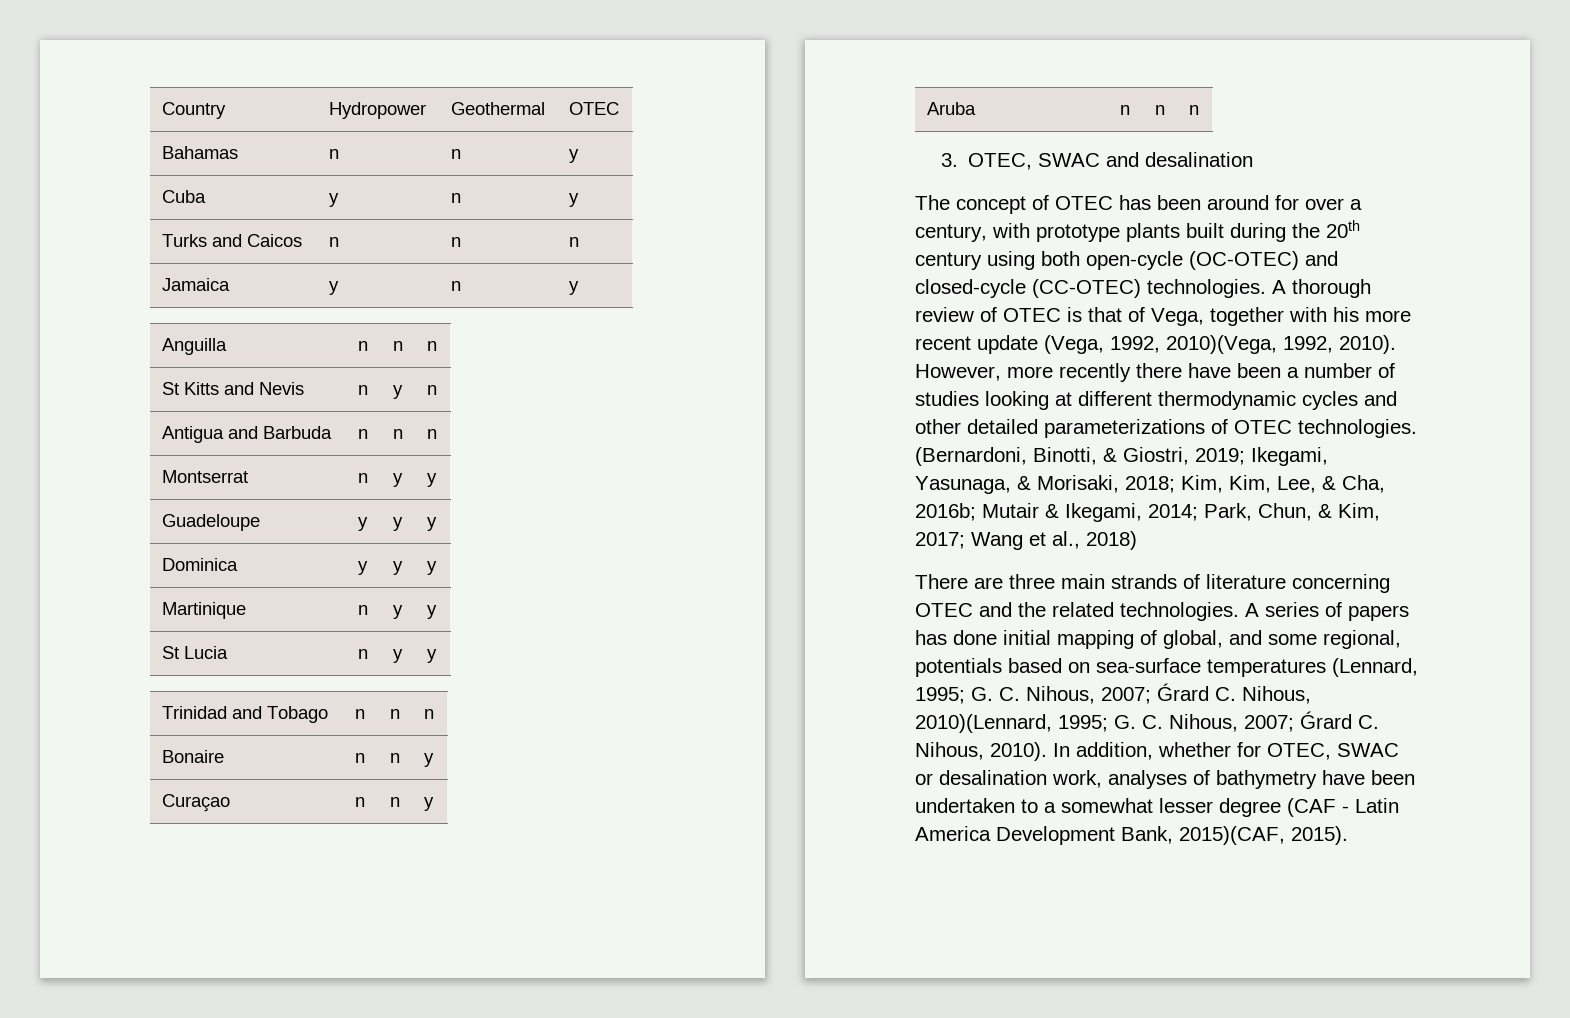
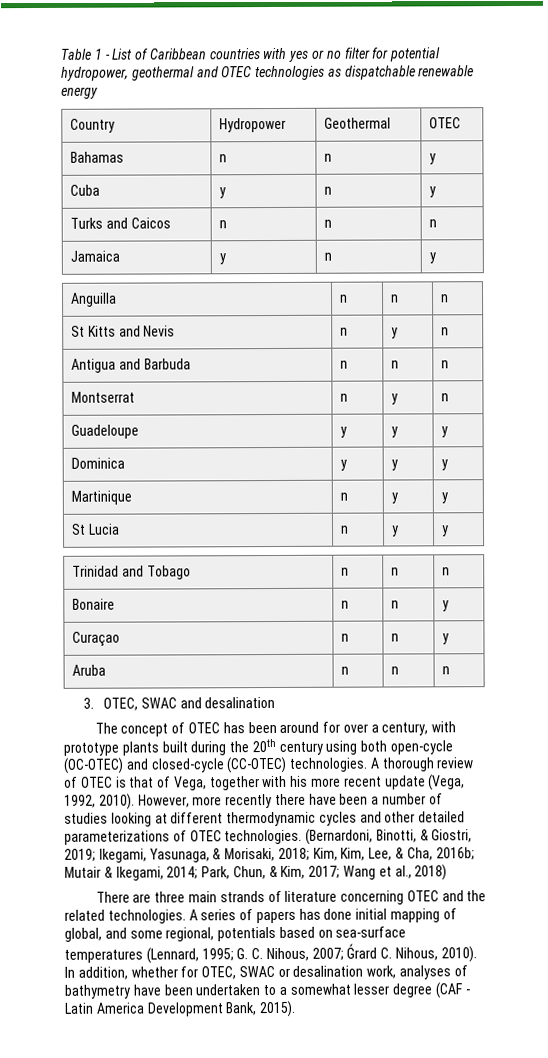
(161, 110) none -> [60,47,442,62] [61,65,475,81] [61,86,98,99] Table 1 - List of Caribbean countries with yes or no filter for potential hydropower, geothermal and OTEC technologies as dispatchable renewable energy //
[426,473,437,487] y -> [441,393,450,402] n
[1166,335,1333,354] 2010)(Vega, 1992, -> (96, 801) none
[915,711,1379,733] [915,742,984,760] 2010)(Lennard, 1995; G. C. Nihous, 2007; Ǵrard C. Nihous, -> (439, 954) none
[1179,826,1285,845] 2015)(CAF, -> (258, 1009) none

